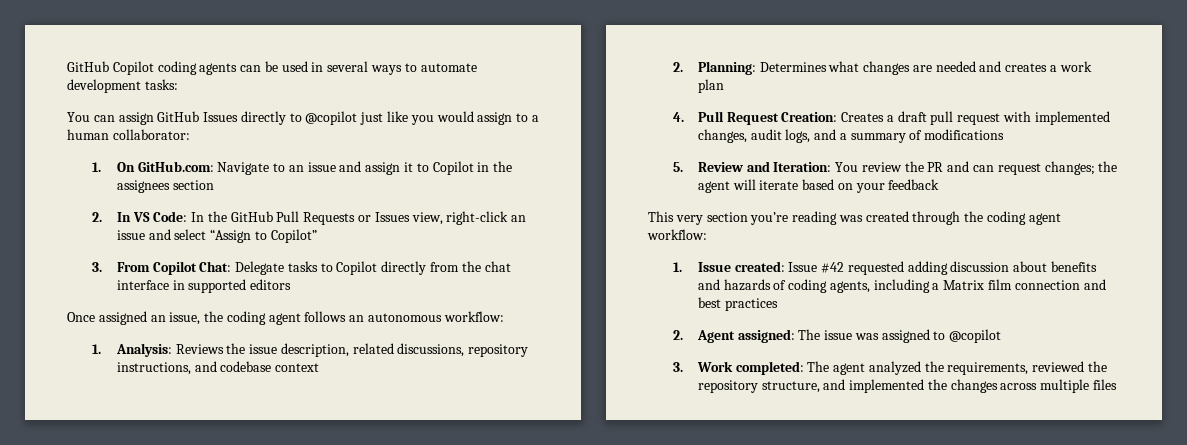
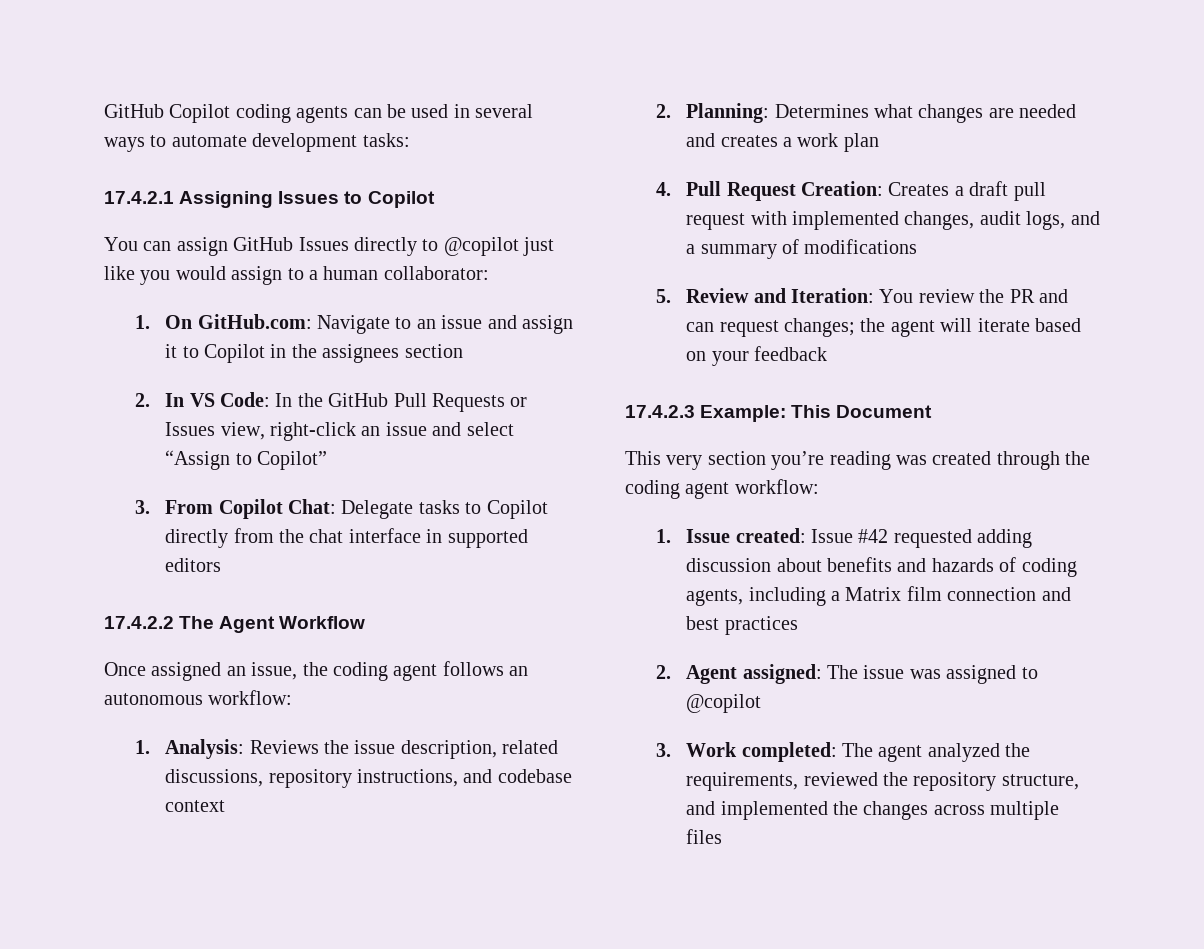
(178, 84) none -> [104,191,435,208] // 17.4.2.1 Assigning Issues to Copilot
(292, 284) none -> [104,616,366,633] // 17.4.2.2 The Agent Workflow
(940, 184) none -> [625,405,933,422] // 17.4.2.3 Example: This Document

